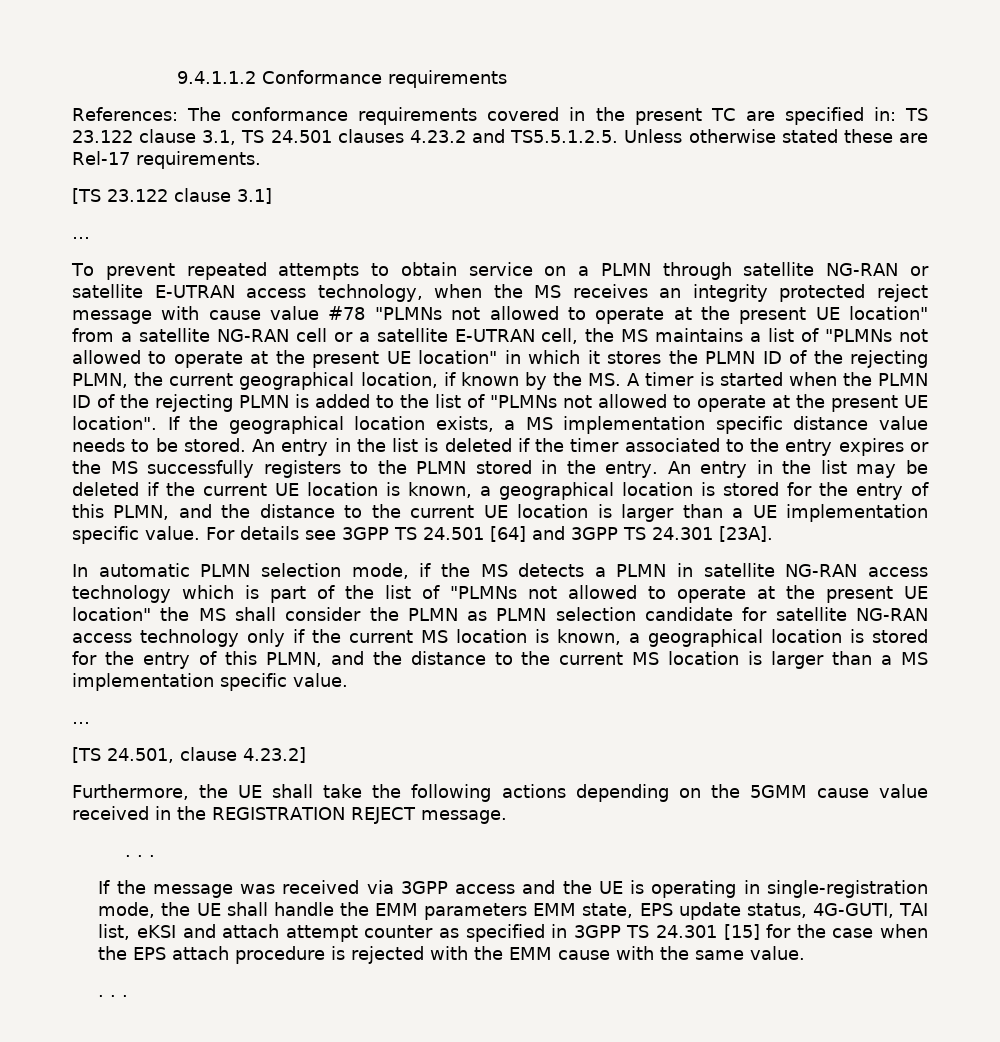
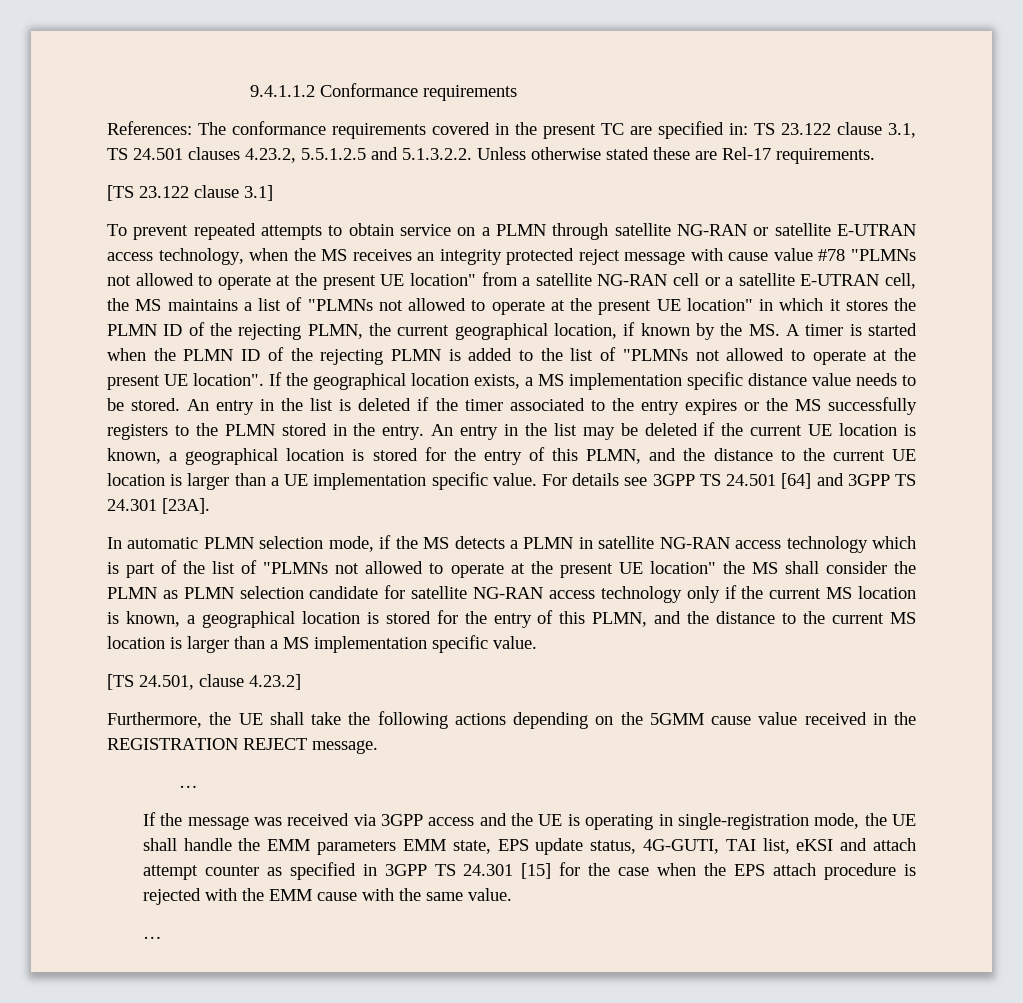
[409,129,619,143] 4.23.2 and TS5.5.1.2.5. -> [245,147,472,163] 4.23.2, 5.5.1.2.5 and 5.1.3.2.2.
[72,237,90,239] // … -> (273, 193) none
[72,722,90,724] // … -> (537, 642) none
[124,855,155,857] . . . -> [178,785,198,788] …
[98,995,129,997] . . . -> [142,936,162,939] …

